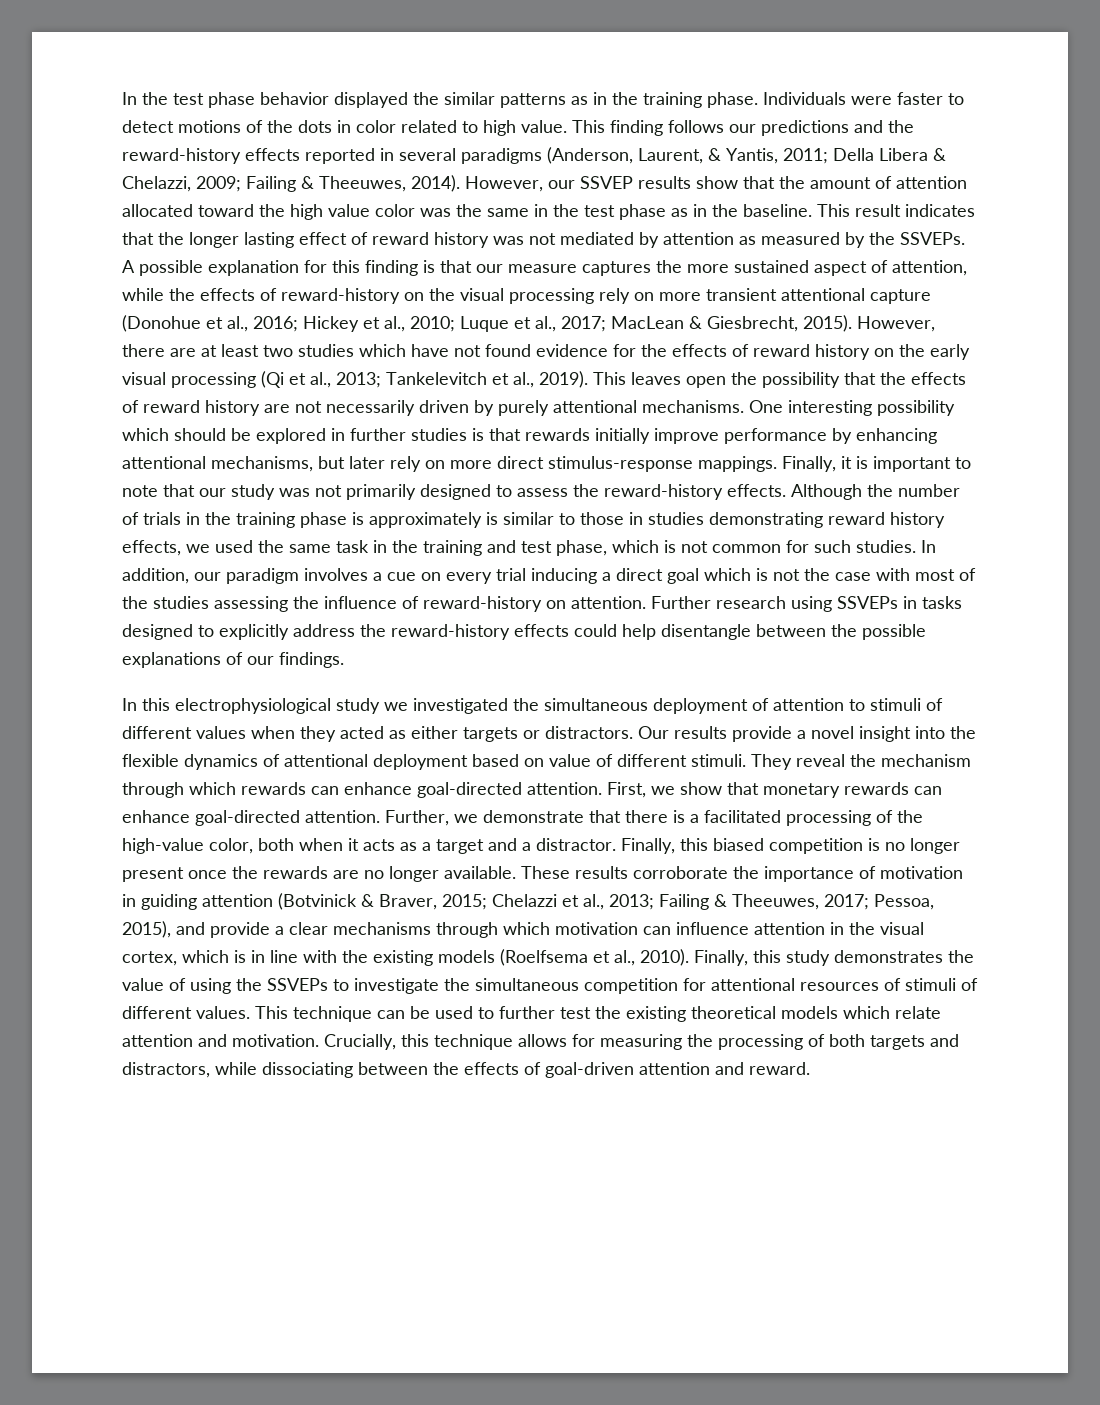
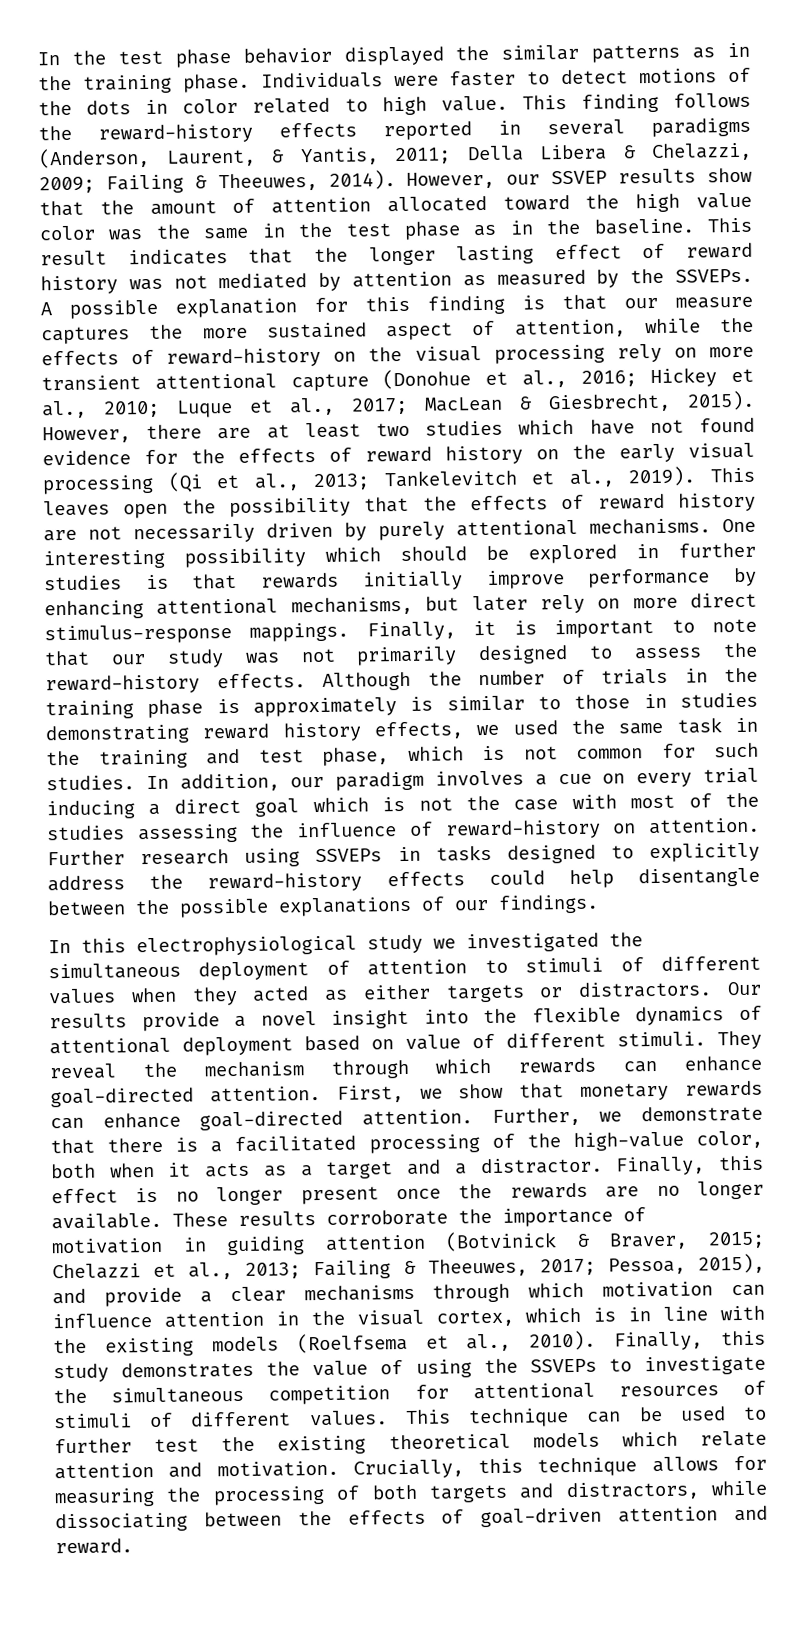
[729,120,883,136] our predictions and -> (752, 100) none
[713,838,863,854] biased competition -> [51,1188,118,1204] effect

